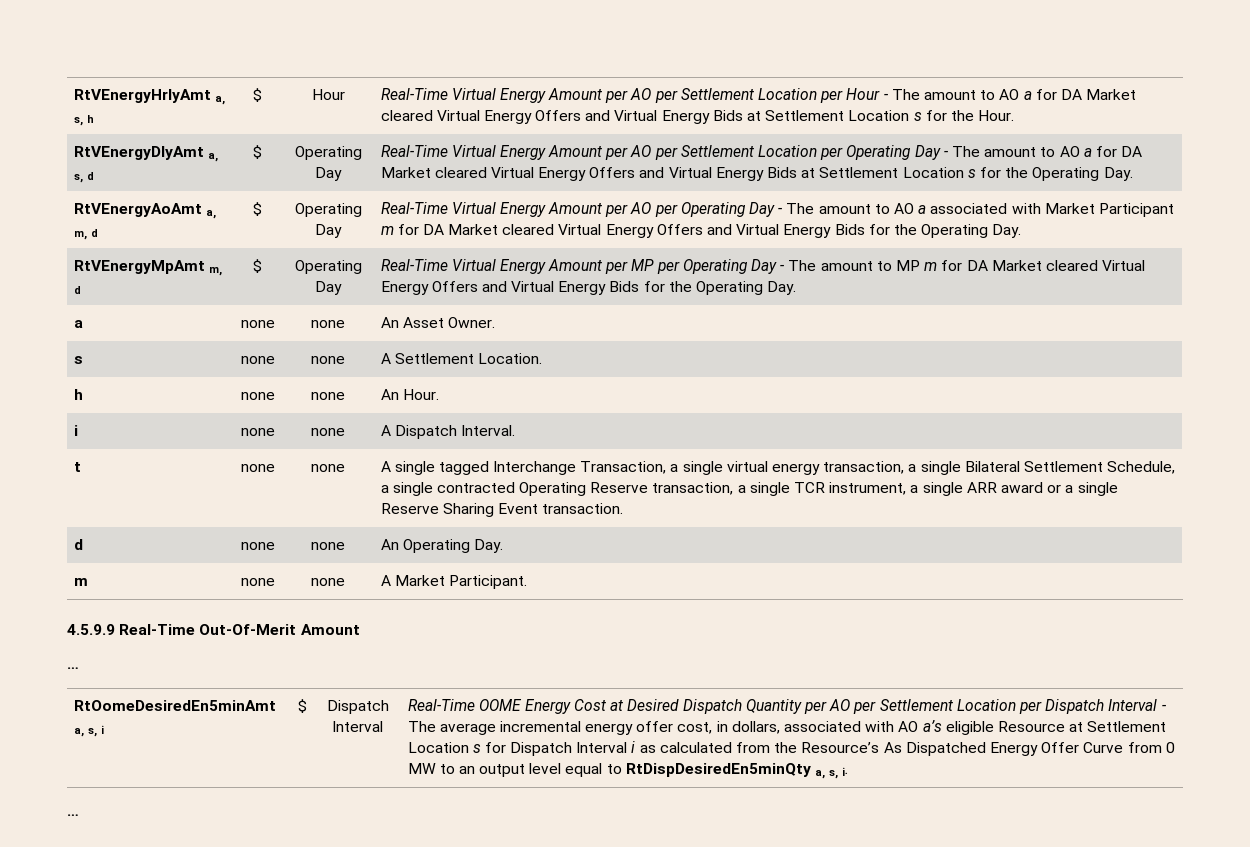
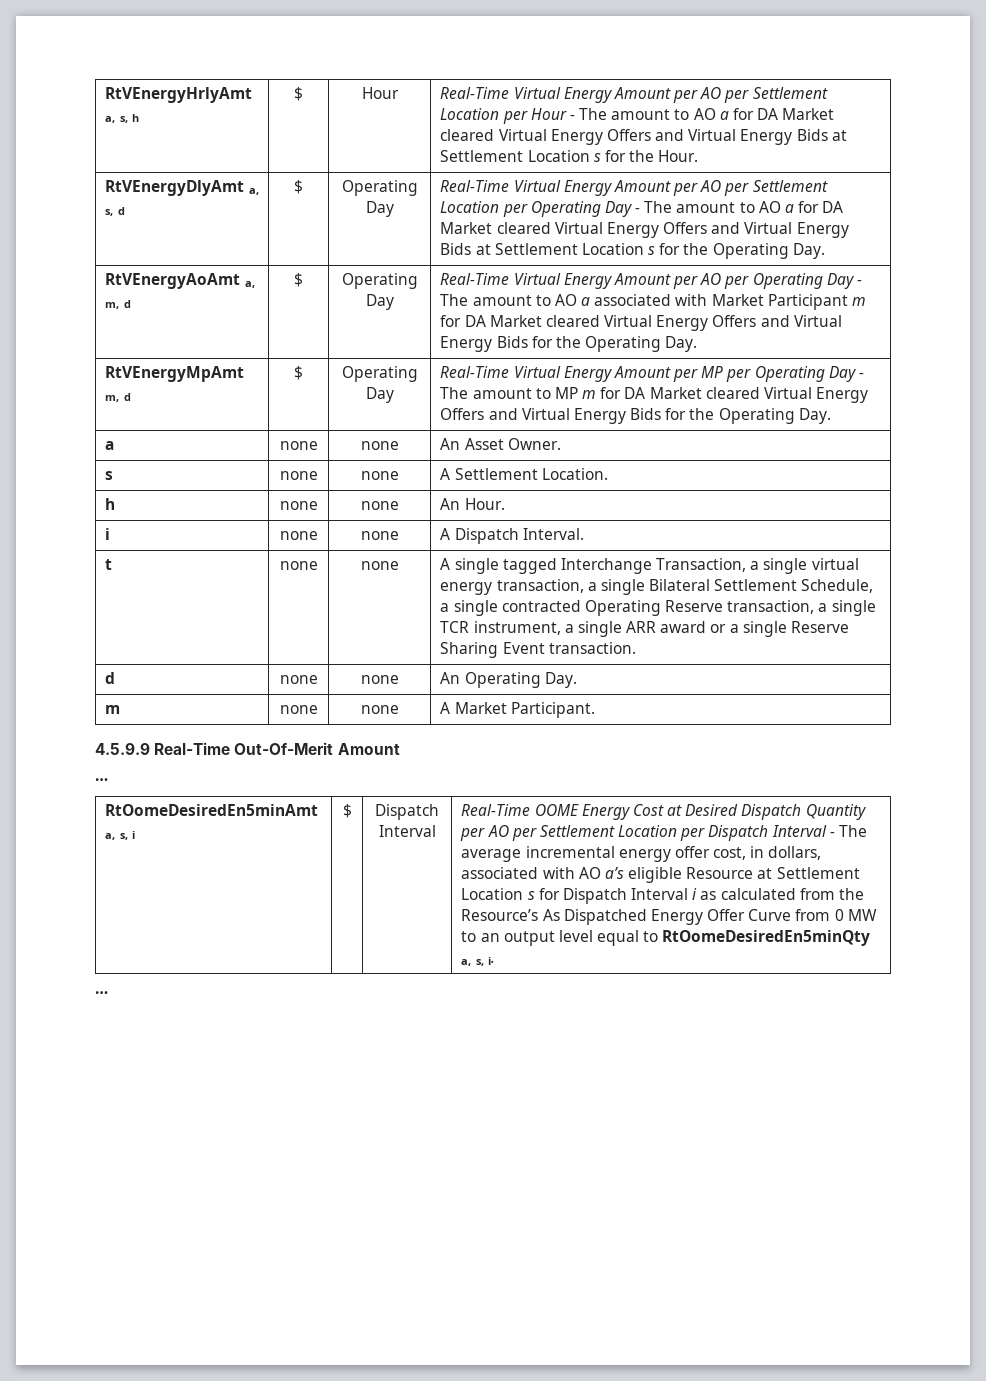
[625,763,811,777] RtDispDesiredEn5minQty -> [662,930,871,946] RtOomeDesiredEn5minQty

